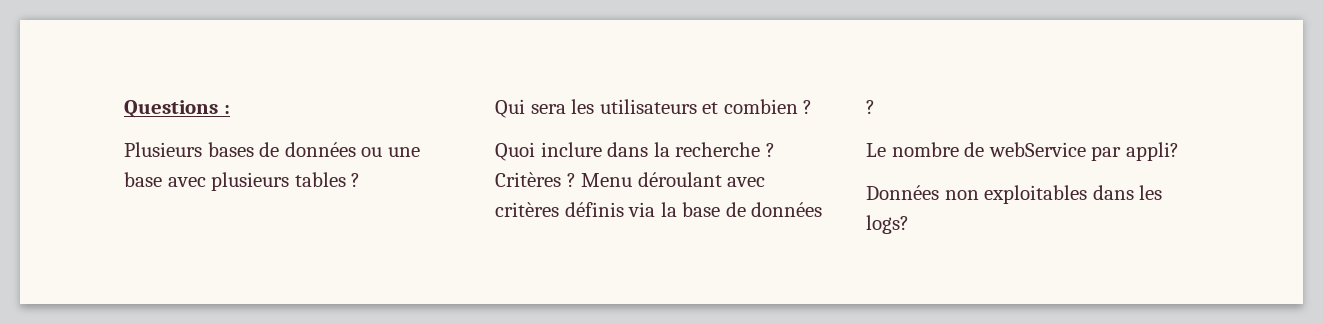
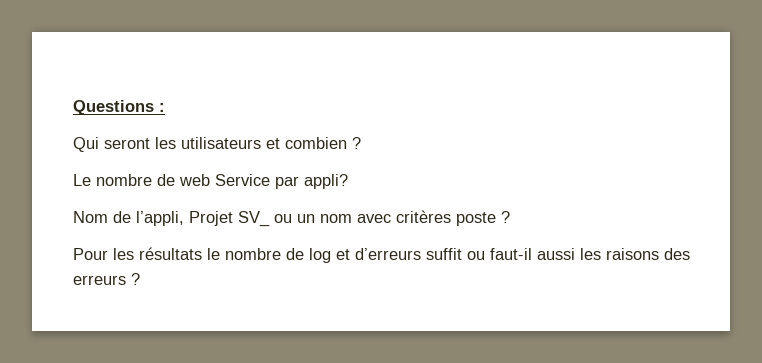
[124,142,420,157] [124,172,361,191] // Plusieurs bases de données ou une base avec plusieurs tables ? -> (165, 107) none
[530,104,566,114] sera -> [104,138,150,149] seront
[495,142,775,161] [495,172,766,187] [495,202,823,217] [866,100,875,114] // Quoi inclure dans la recherche ? Critères ? Menu déroulant avec critères définis via la base de données ? -> (361, 143) none
[988,142,1086,157] webService -> [179,174,270,186] web Service
[866,185,1163,204] [866,215,909,234] Données non exploitables dans les logs? -> [73,210,510,227] [73,247,690,263] [73,273,140,285] Nom de l’appli, Projet SV_ ou un nom avec critères poste ? // Pour les résultats le nombre de log et d’erreurs suffit ou faut-il aussi les raisons des erreurs ?

